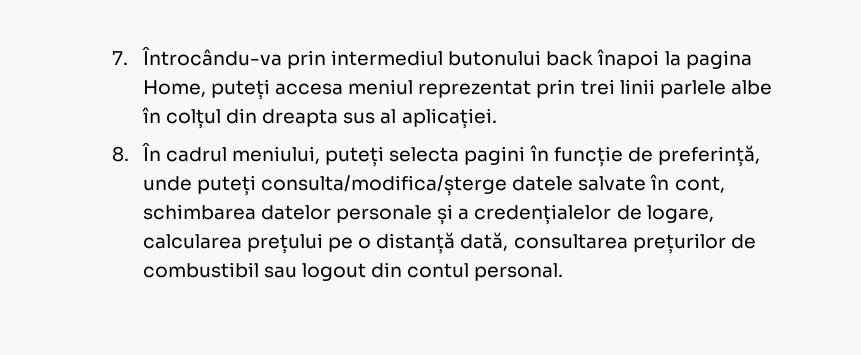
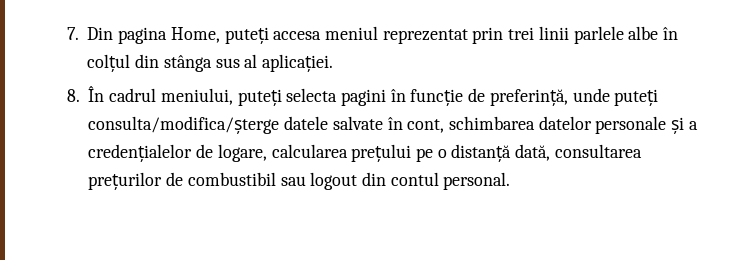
[141,46,681,69] Întrocându-va prin intermediul butonului back înapoi la -> [87,27,114,40] Din
[262,109,339,127] dreapta -> [163,55,212,72] stânga

